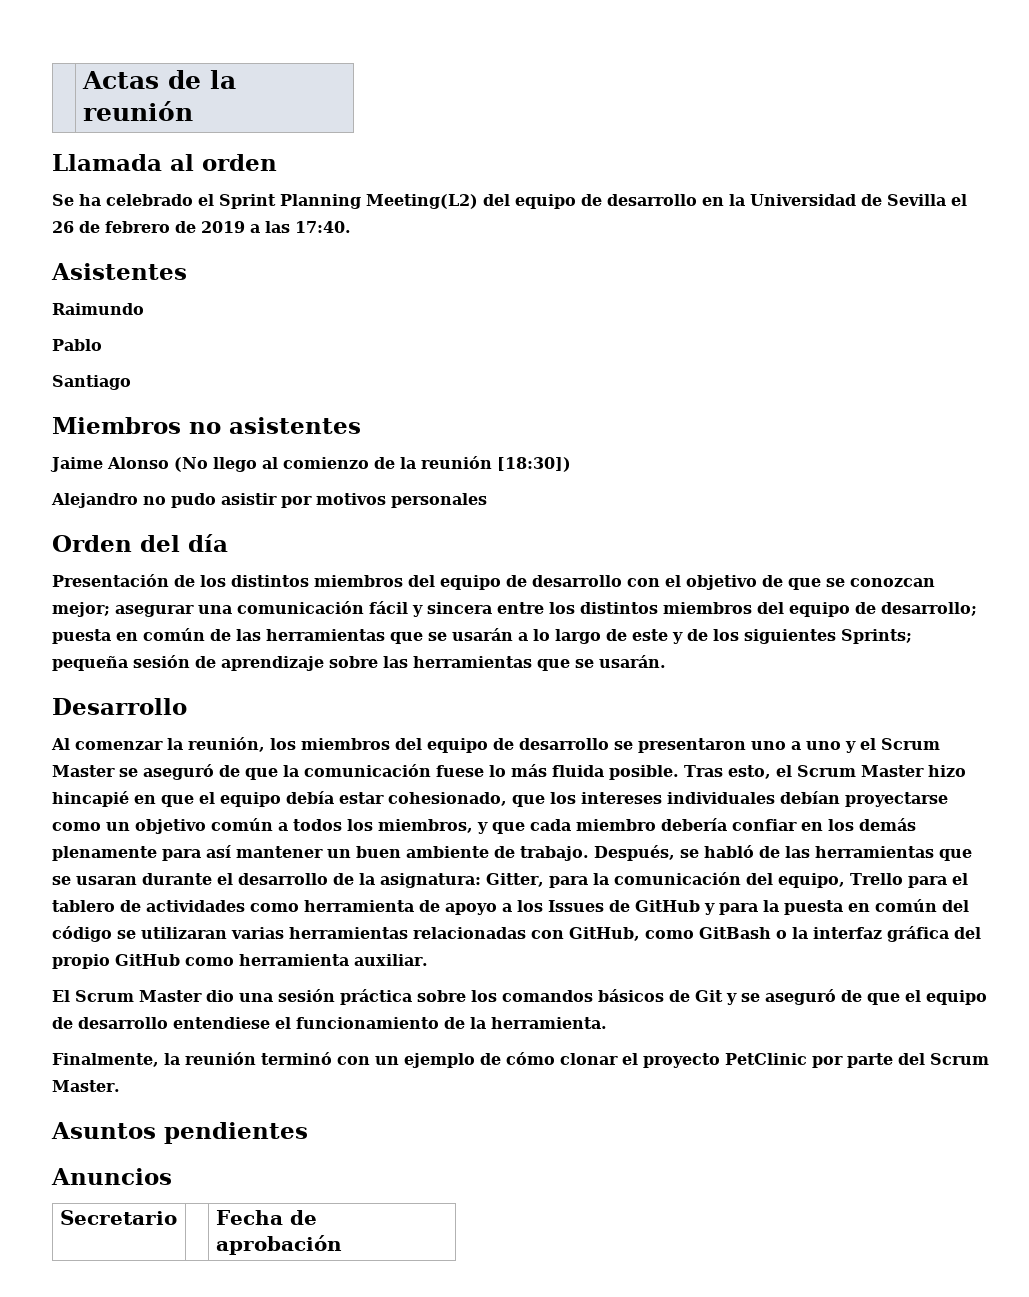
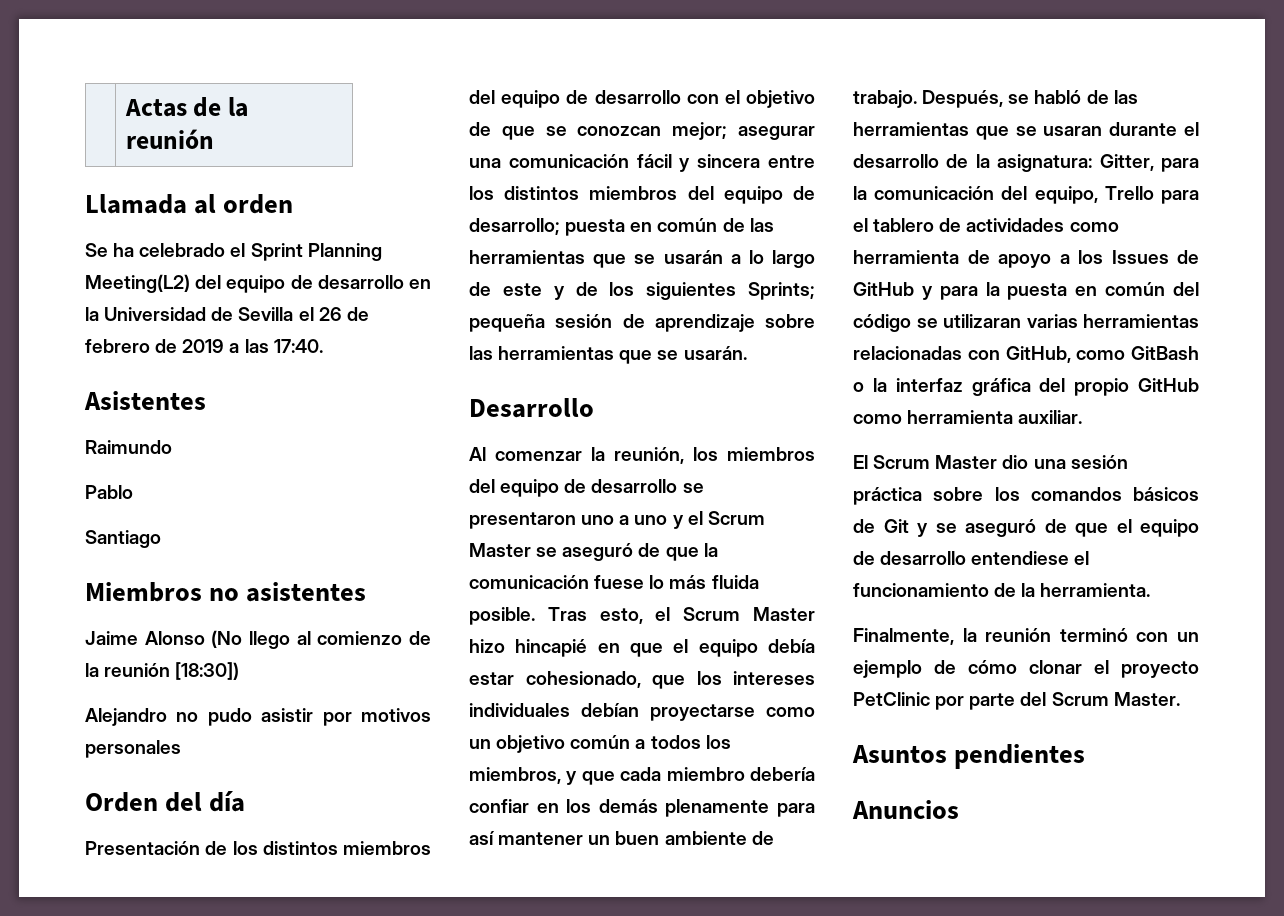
[59,1210,177,1225] [215,1210,317,1225] [215,1235,342,1255] // Secretario | | Fecha de aprobación -> (959, 809) none

